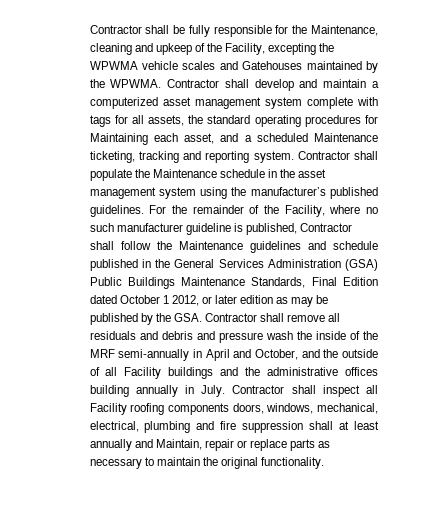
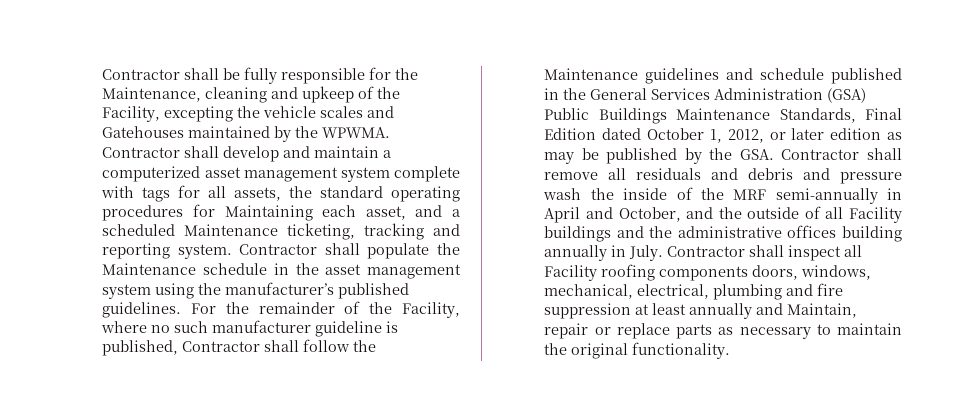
[89,61,138,70] WPWMA -> (261, 112) none
[162,295,169,304] 1 -> [709,129,722,143] 1,
[309,421,334,430] shall -> (632, 311) none

